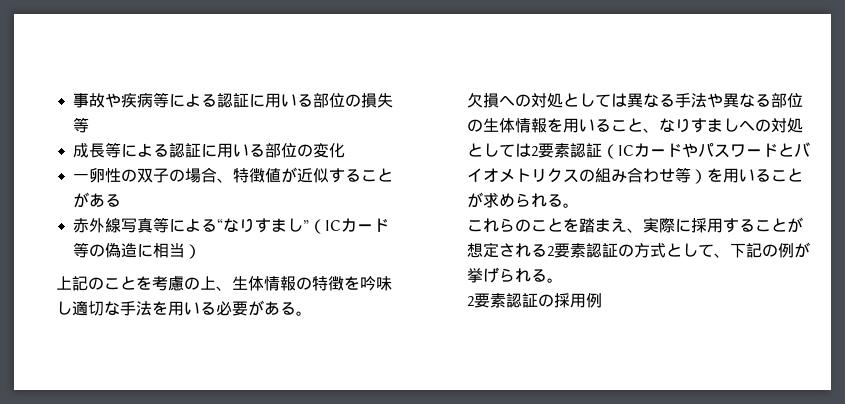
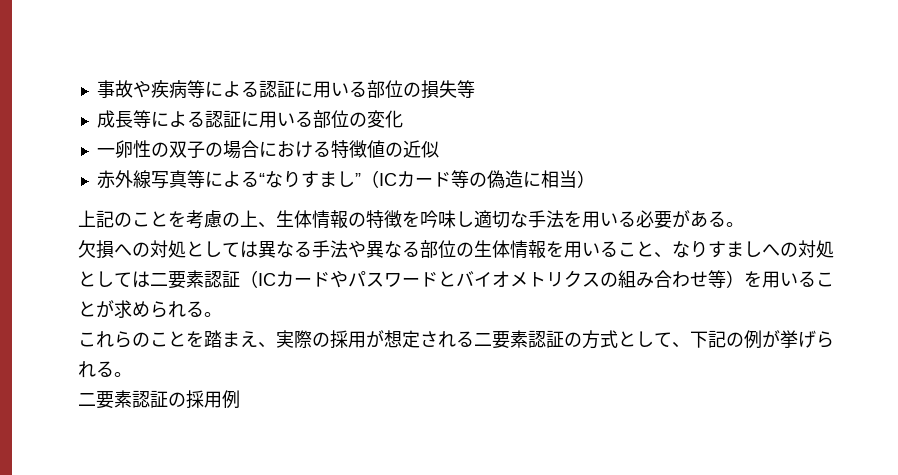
[217,167,394,183] [73,192,122,208] 、特徴値が近似することがある -> [259,140,440,158] における特徴値の近似
[530,146,538,157] 2 -> [149,273,168,286] 二
[674,218,787,233] に採用すること -> [311,330,366,349] の採用
[546,246,554,257] 2 -> [473,333,492,346] 二
[466,296,474,307] 2 -> [77,393,96,406] 二

